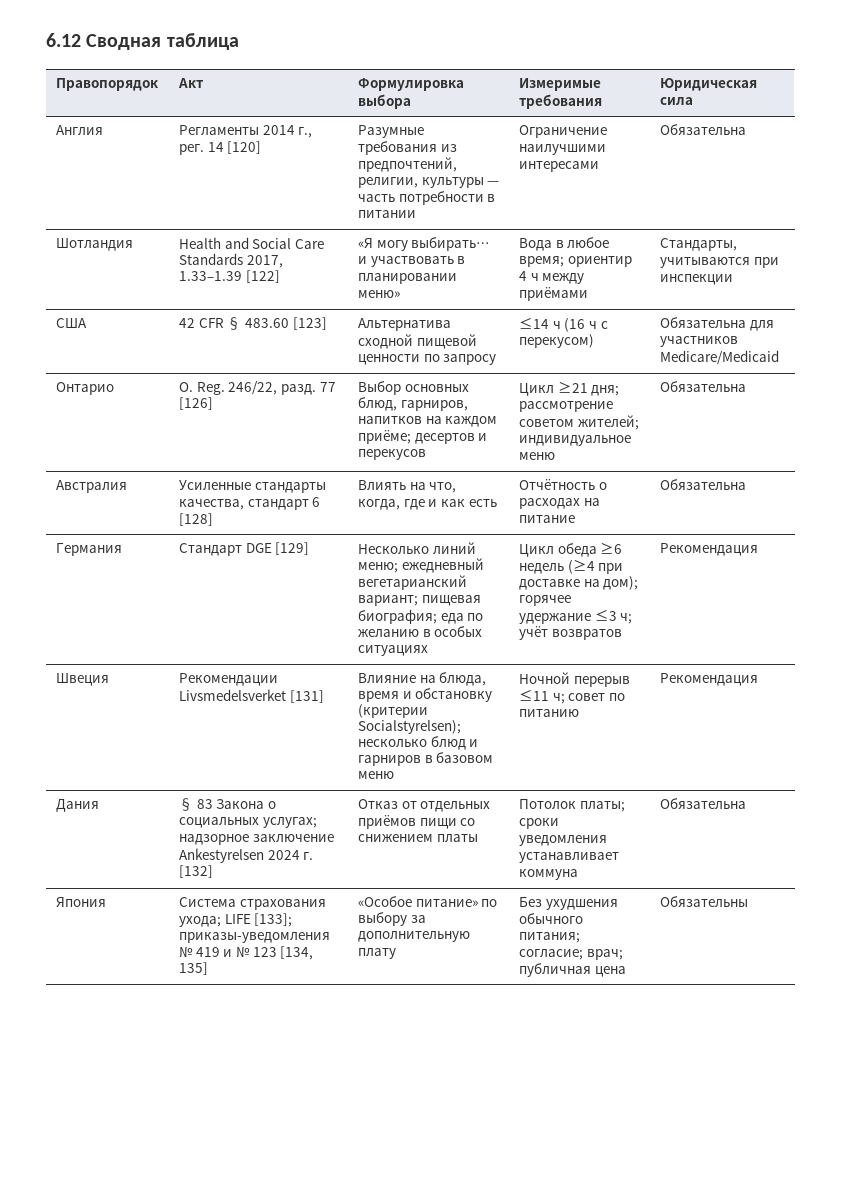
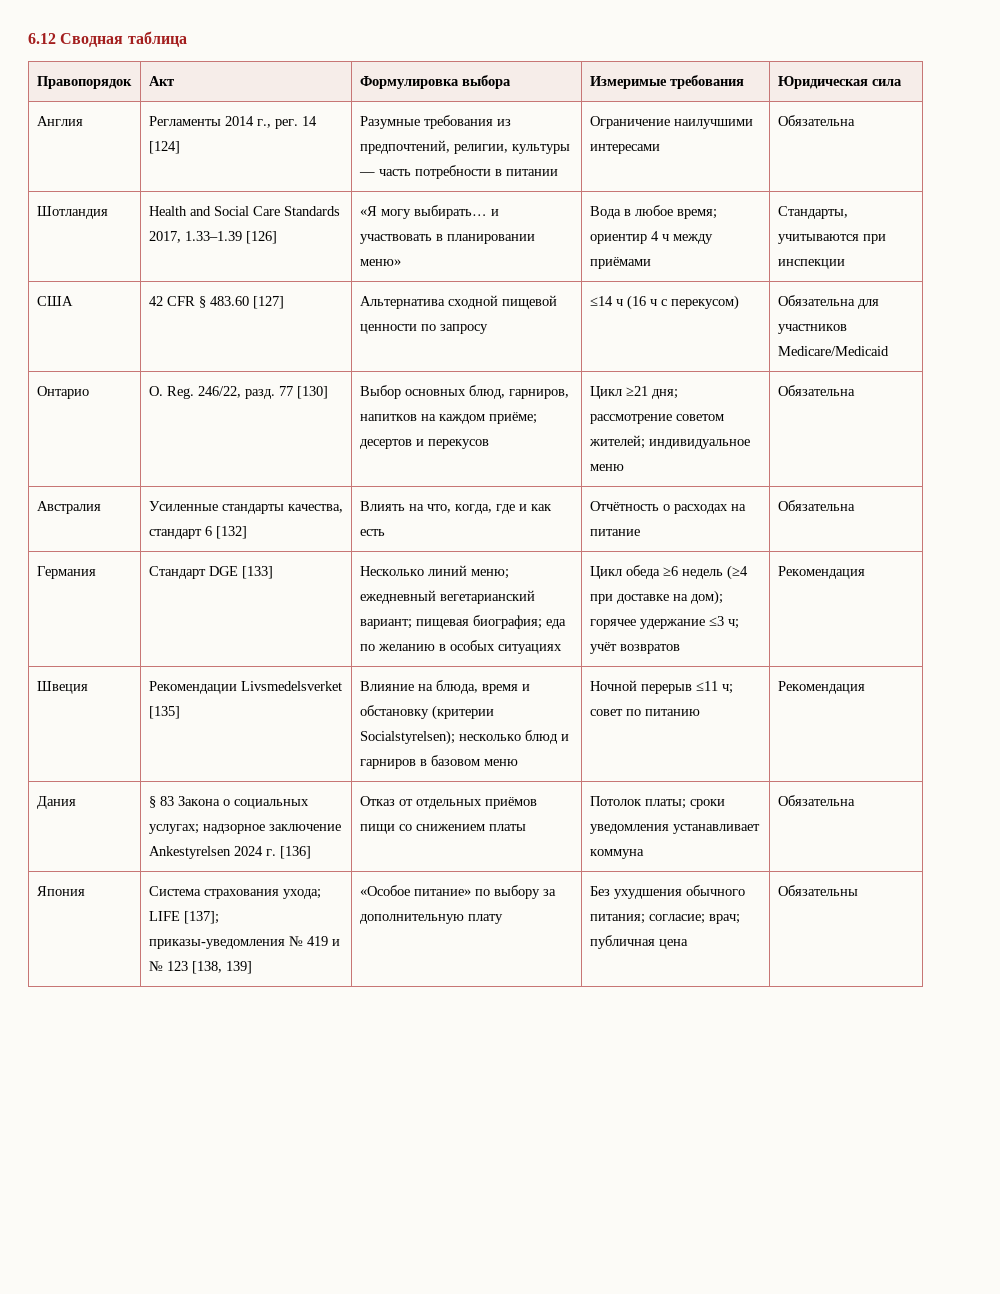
[227,141,262,154] [120] -> [148,141,180,154] [124]
[245,270,280,283] [122] -> [245,231,277,244] [126]
[292,317,327,330] [123] -> [252,296,284,309] [127]
[179,397,214,410] [126] -> [296,386,328,399] [130]
[179,513,214,526] [128] -> [215,526,247,539] [132]
[275,542,310,555] [129] -> [241,566,273,579] [133]
[289,690,324,703] [131] -> [148,706,180,719] [135]
[179,865,214,878] [132] -> [279,846,311,859] [136]
[254,913,293,927] [133]; -> [183,911,219,924] [137];
[280,946,314,960] [179,962,209,975] [134, 135] -> [191,961,252,974] [138, 139]

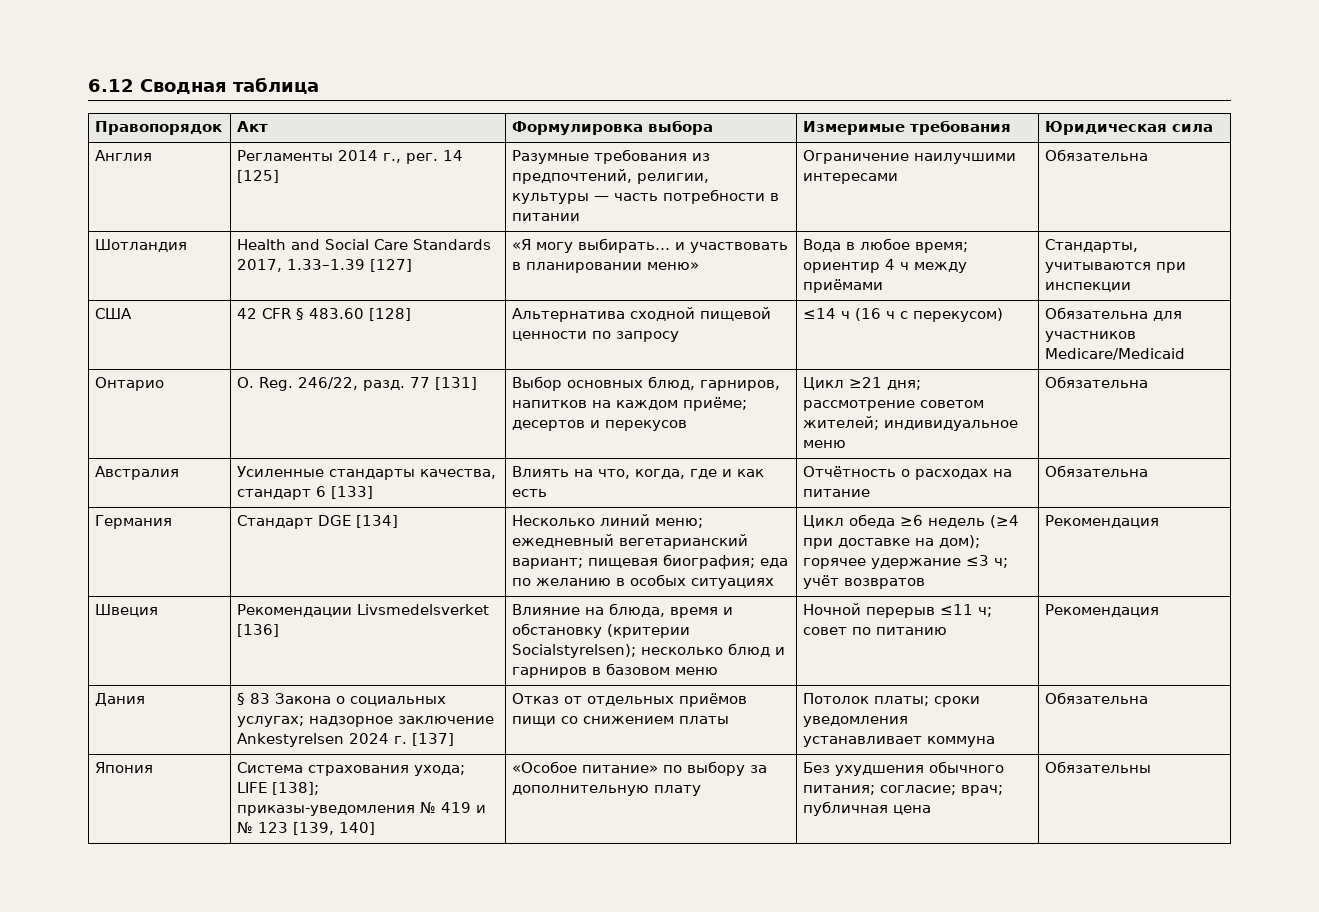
[148,141,180,154] [124] -> [237,170,280,183] [125]
[245,231,277,244] [126] -> [370,259,413,272] [127]
[252,296,284,309] [127] -> [369,308,412,321] [128]
[296,386,328,399] [130] -> [435,377,478,390] [131]
[215,526,247,539] [132] -> [331,486,374,499] [133]
[241,566,273,579] [133] -> [356,515,399,528] [134]
[148,706,180,719] [135] -> [237,624,280,637] [136]
[279,846,311,859] [136] -> [412,733,455,746] [137]
[183,911,219,924] [137]; -> [272,782,320,795] [138];
[191,961,252,974] [138, 139] -> [293,822,376,835] [139, 140]

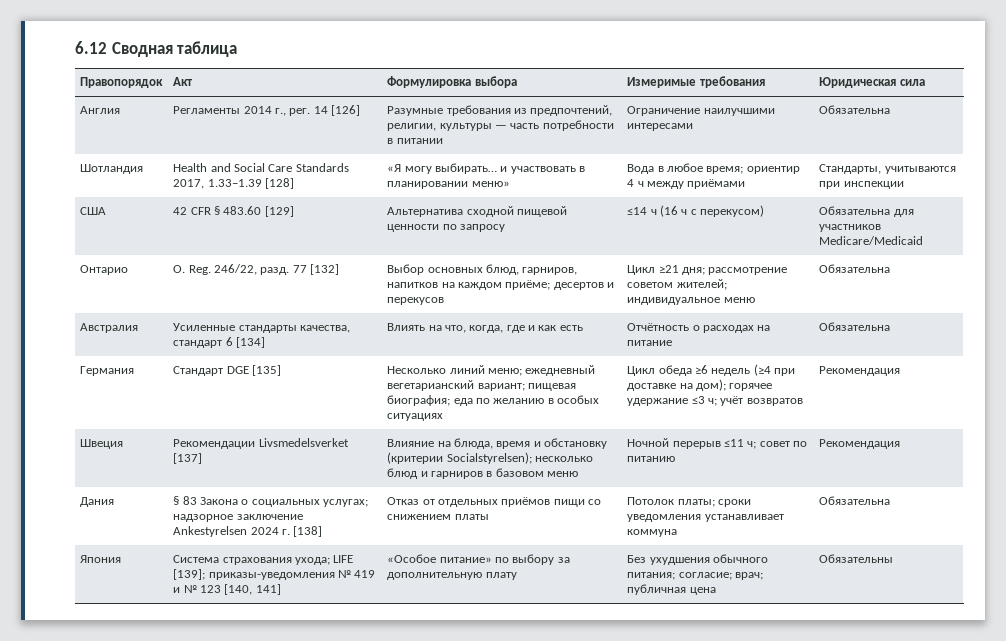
[237,170,280,183] [125] -> [331,105,361,116] [126]
[370,259,413,272] [127] -> [264,178,294,189] [128]
[369,308,412,321] [128] -> [264,206,294,217] [129]
[435,377,478,390] [131] -> [310,264,340,275] [132]
[331,486,374,499] [133] -> [235,337,265,348] [134]
[356,515,399,528] [134] -> [251,365,281,376] [135]
[237,624,280,637] [136] -> [173,453,203,464] [137]
[412,733,455,746] [137] -> [293,526,323,537] [138]
[272,782,320,795] [138]; -> [173,569,206,580] [139];
[293,822,376,835] [139, 140] -> [224,584,281,595] [140, 141]

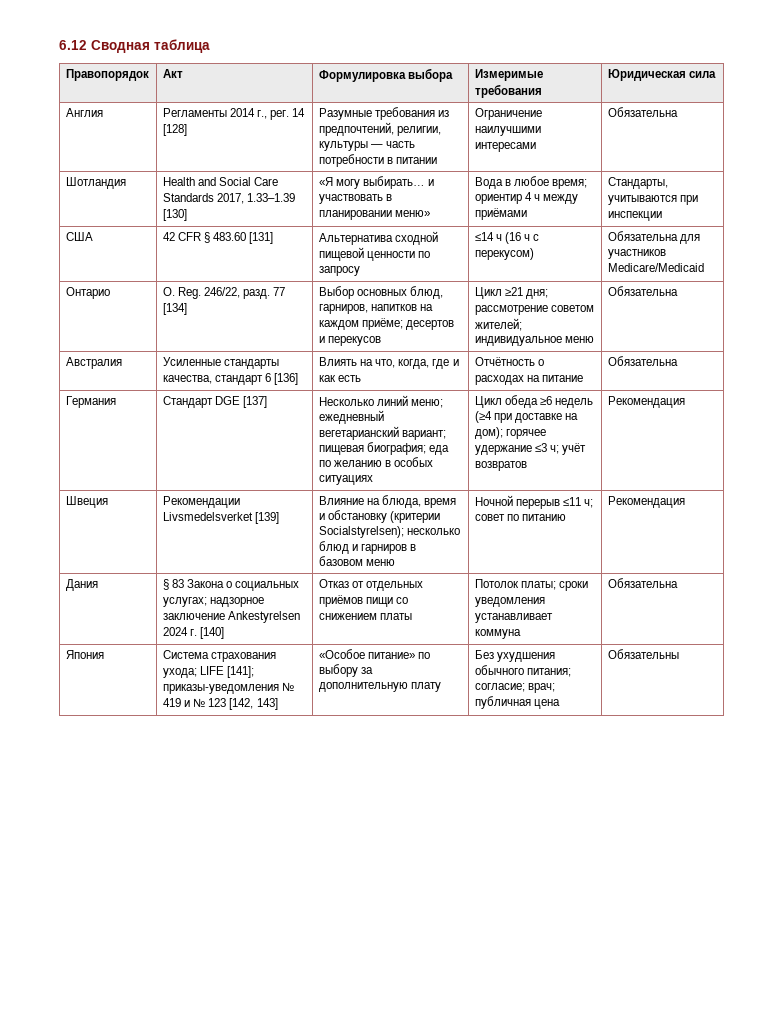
[331,105,361,116] [126] -> [162,124,187,136] [128]
[264,178,294,189] [128] -> [162,209,187,221] [130]
[264,206,294,217] [129] -> [249,232,274,244] [131]
[310,264,340,275] [132] -> [162,303,187,315] [134]
[235,337,265,348] [134] -> [274,373,299,385] [136]
[251,365,281,376] [135] -> [243,396,268,408] [137]
[173,453,203,464] [137] -> [255,512,280,524] [139]
[293,526,323,537] [138] -> [200,627,225,639] [140]
[173,569,206,580] [139]; -> [227,666,255,678] [141];
[224,584,281,595] [140, 141] -> [229,698,278,710] [142, 143]

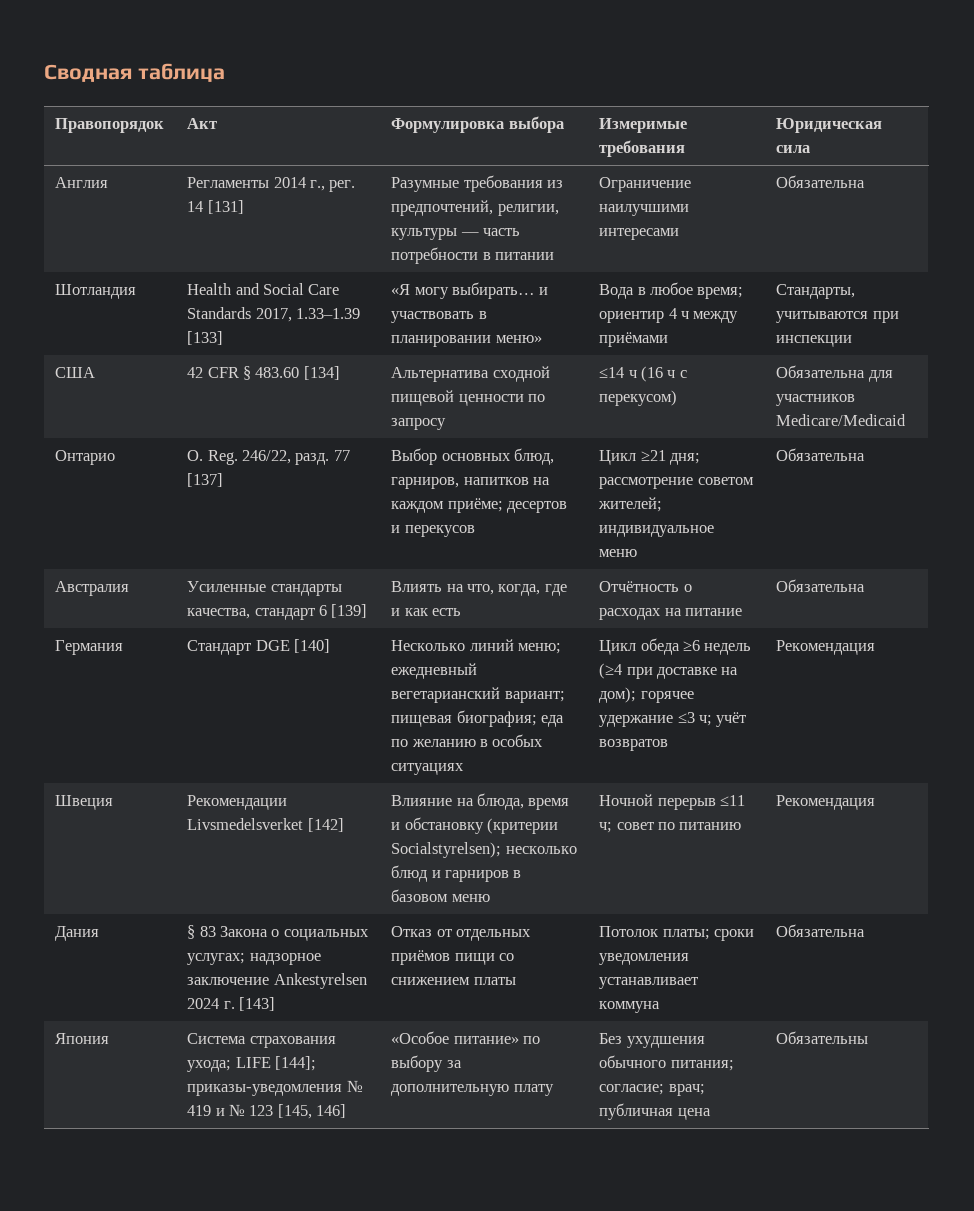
[59,40,87,50] 6.12 -> (44, 73) none
[162,124,187,136] [128] -> [207,200,244,214] [131]
[162,209,187,221] [130] -> [187,331,224,345] [133]
[249,232,274,244] [131] -> [303,366,340,380] [134]
[162,303,187,315] [134] -> [187,473,224,487] [137]
[274,373,299,385] [136] -> [331,604,368,618] [139]
[243,396,268,408] [137] -> [293,639,330,653] [140]
[255,512,280,524] [139] -> [307,818,344,832] [142]
[200,627,225,639] [140] -> [238,997,275,1011] [143]
[227,666,255,678] [141]; -> [274,1056,316,1071] [144];
[229,698,278,710] [142, 143] -> [277,1104,347,1119] [145, 146]

